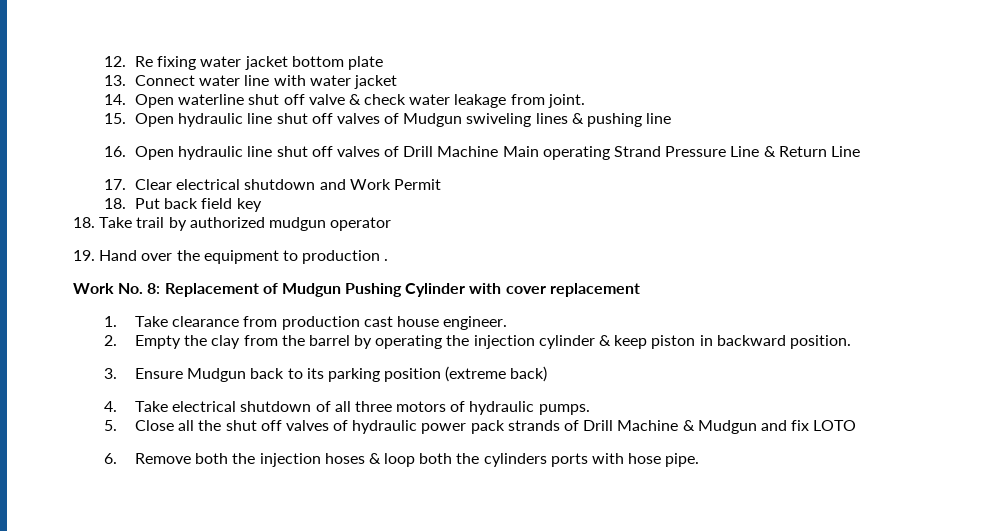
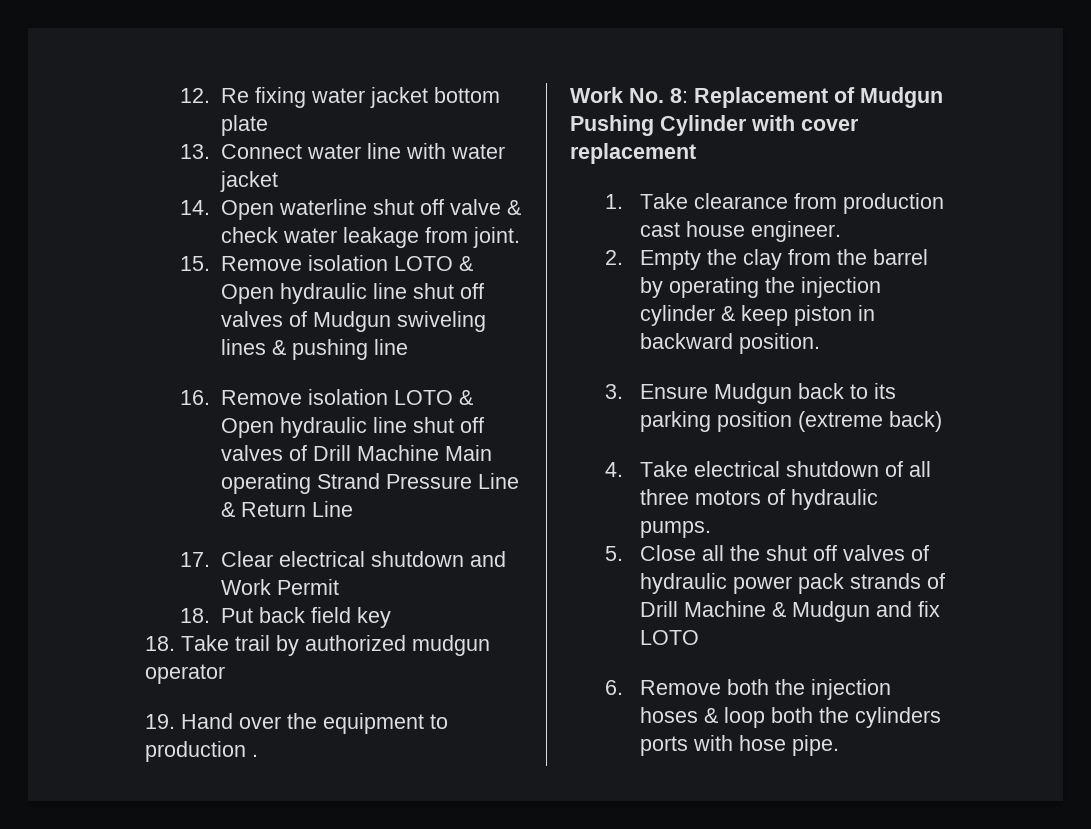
(126, 118) none -> [220,255,473,271] Remove isolation LOTO &
(126, 151) none -> [220,389,473,405] Remove isolation LOTO &

